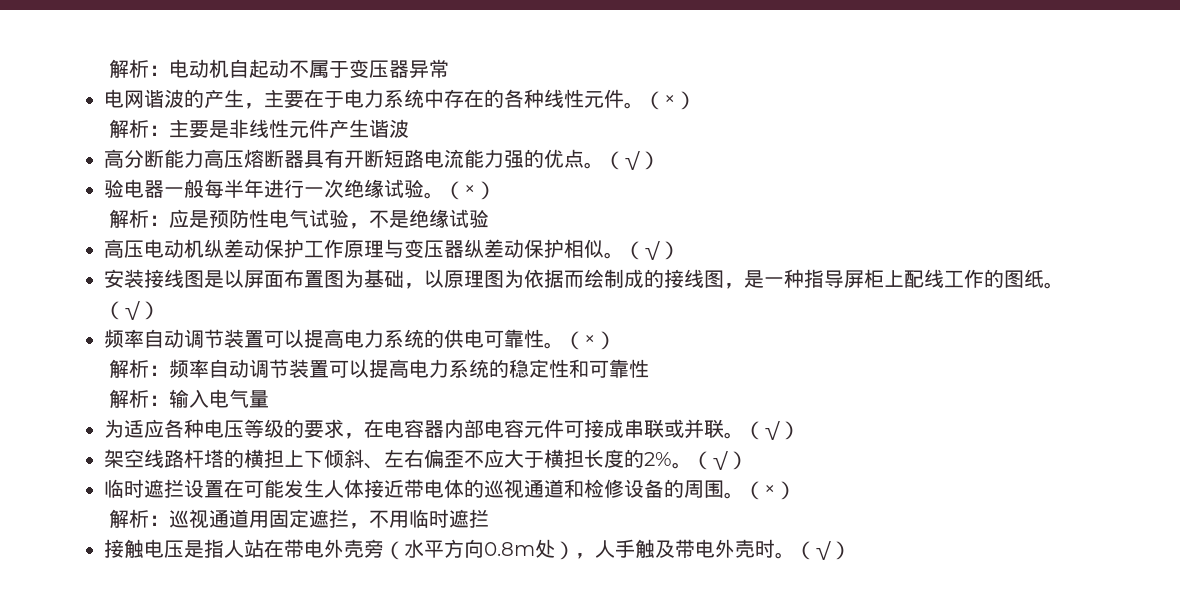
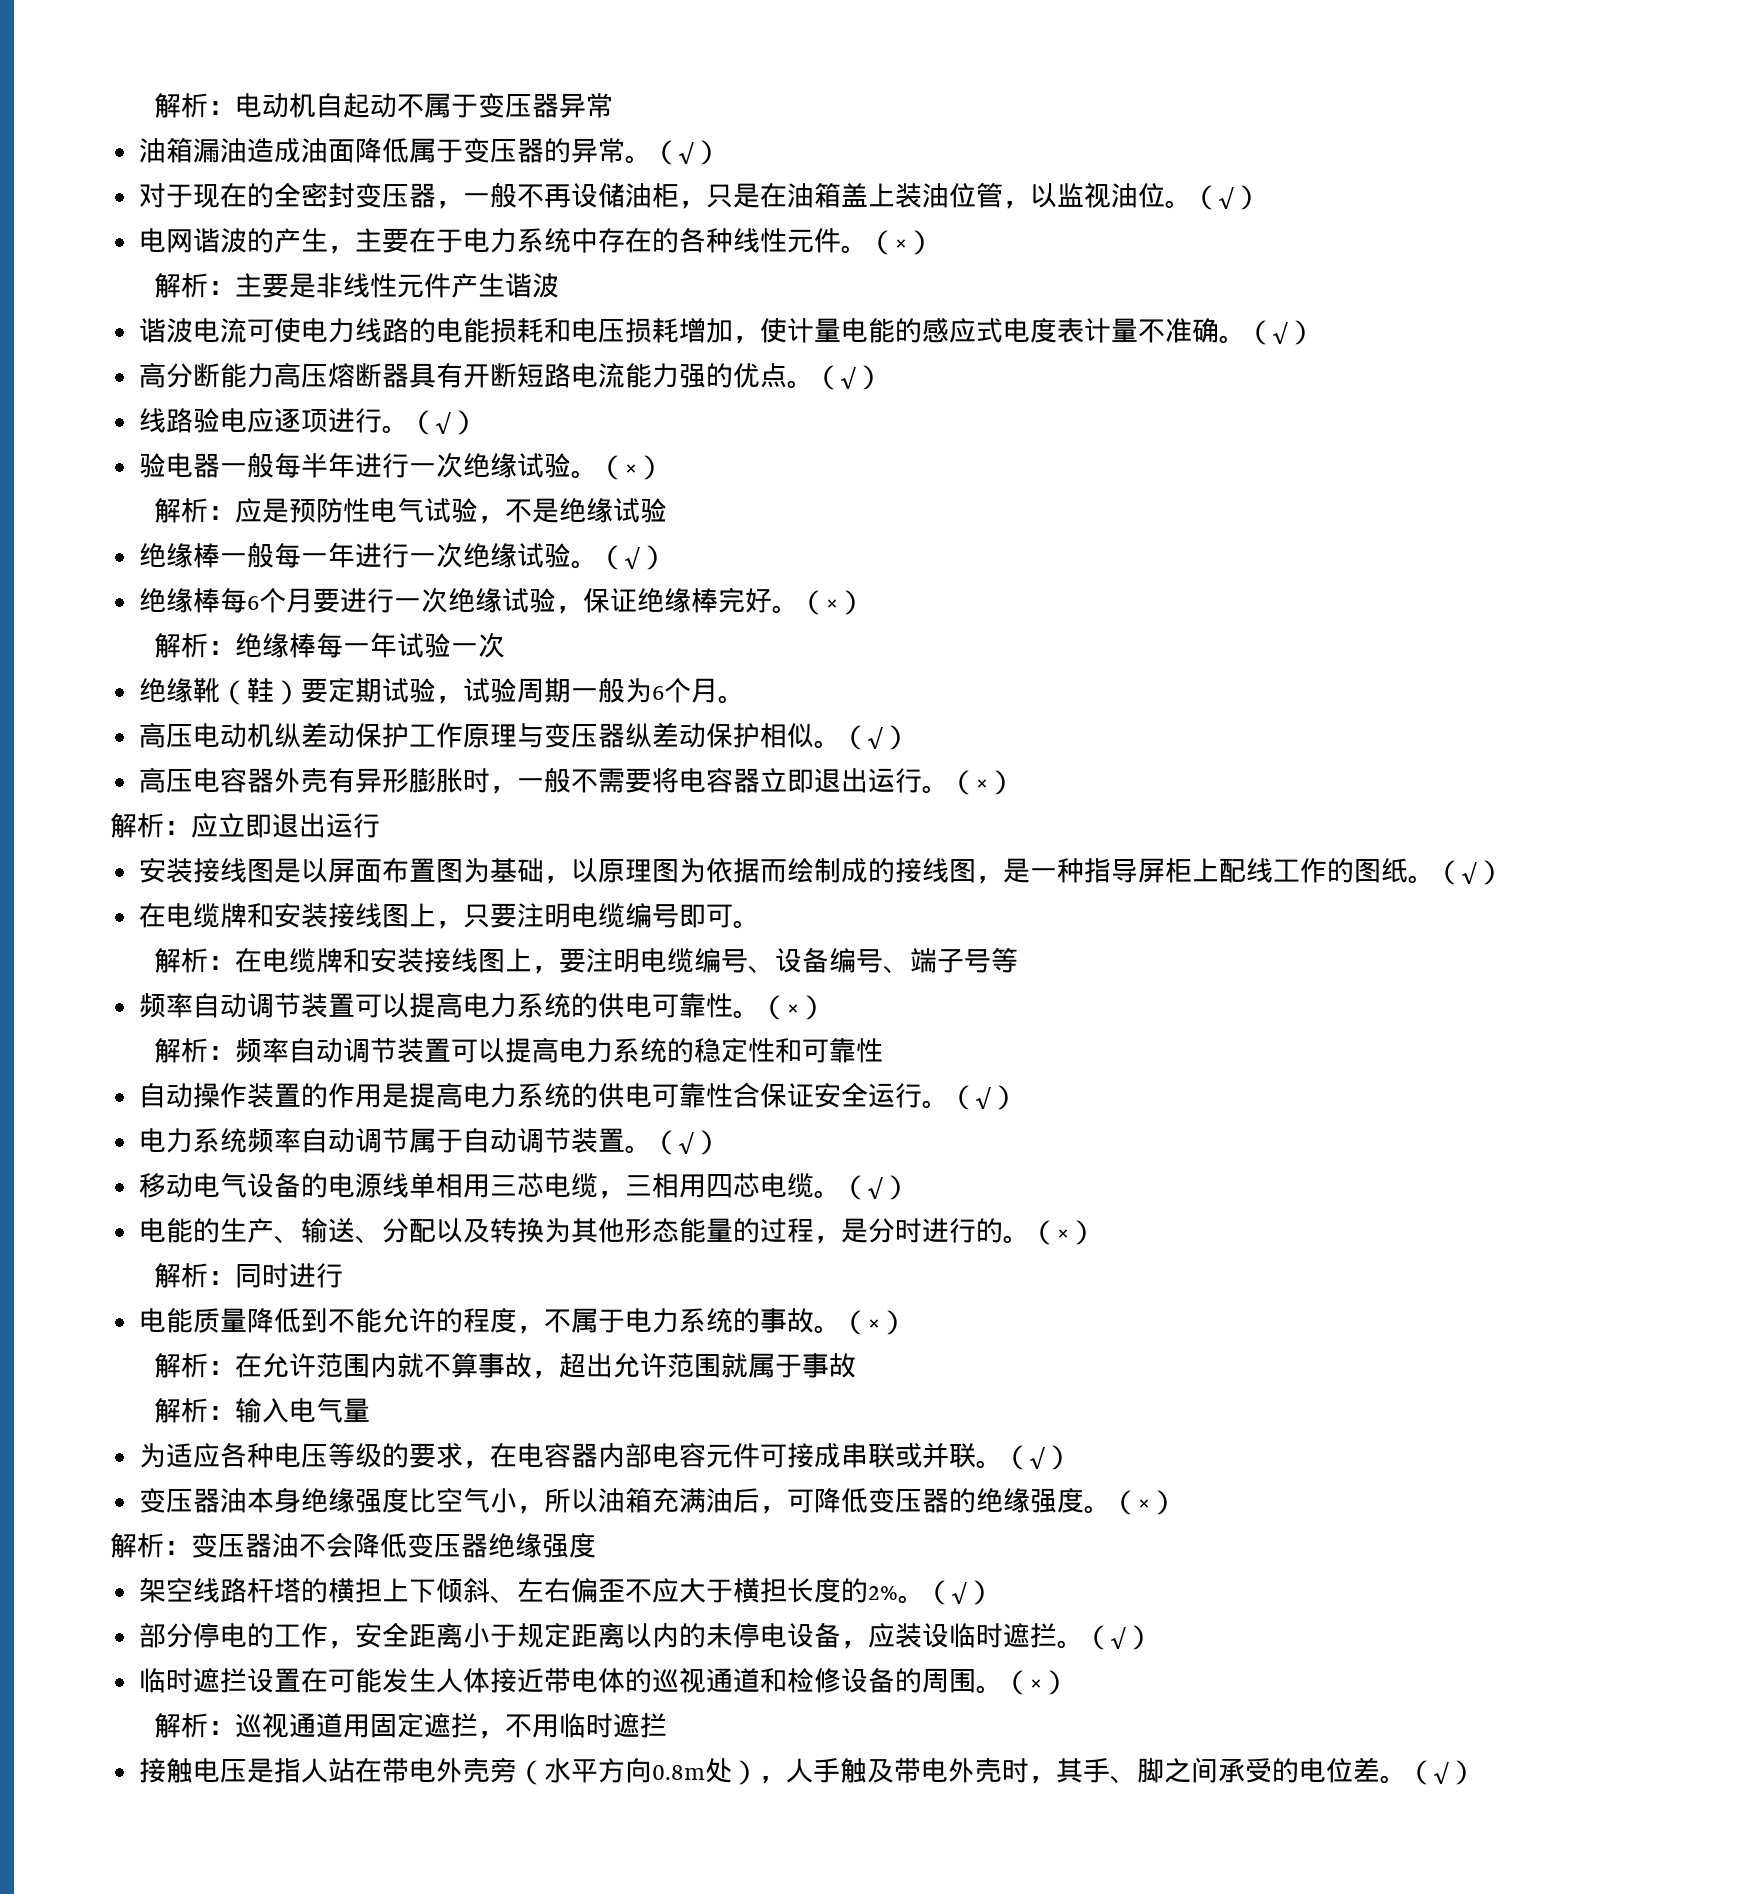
(450, 68) none -> [139,137,722,165] [139,182,1262,210] // 油箱漏油造成油面降低属于变压器的异常。（√） // 对于现在的全密封变压器，一般不再设储油柜，只是在油箱盖上装油位管，以监视油位。（√）
(410, 128) none -> [139,317,1316,345] // 谐波电流可使电力线路的电能损耗和电压损耗增加，使计量电能的感应式电度表计量不准确。（√）
(660, 160) none -> [139,408,479,435] // 线路验电应逐项进行。（√）
(490, 219) none -> [139,542,668,570] [139,587,866,615] [153,632,505,658] [139,677,746,705] // 绝缘棒一般每一年进行一次绝缘试验。（√） // 绝缘棒每6个月要进行一次绝缘试验，保证绝缘棒完好。（×） // 解析：绝缘棒每一年试验一次 // 绝缘靴（鞋）要定期试验，试验周期一般为6个月。
(680, 250) none -> [139,767,1016,795] [110,813,380,838] // 高压电容器外壳有异形膨胀时，一般不需要将电容器立即退出运行。（×） // 解析：应立即退出运行
(160, 310) none -> [139,902,761,929] [153,947,1018,974] // 在电缆牌和安装接线图上，只要注明电缆编号即可。 // 解析：在电缆牌和安装接线图上，要注明电缆编号、设备编号、端子号等
(650, 368) none -> [139,1082,1019,1110] [139,1128,722,1155] [139,1172,911,1200] [139,1217,1097,1245] [153,1263,343,1288] [139,1308,908,1335] [153,1352,856,1379] // 自动操作装置的作用是提高电力系统的供电可靠性合保证安全运行。（√） // 电力系统频率自动调节属于自动调节装置。（√） // 移动电气设备的电源线单相用三芯电缆，三相用四芯电缆。（√） // 电能的生产、输送、分配以及转换为其他形态能量的过程，是分时进行的。（×） // 解析：同时进行 // 电能质量降低到不能允许的程度，不属于电力系统的事故。（×） // 解析：在允许范围内就不算事故，超出允许范围就属于事故
(800, 430) none -> [139,1487,1178,1515] [110,1532,596,1558] // 变压器油本身绝缘强度比空气小，所以油箱充满油后，可降低变压器的绝缘强度。（×） // 解析：变压器油不会降低变压器绝缘强度
(748, 460) none -> [139,1622,1154,1650] // 部分停电的工作，安全距离小于规定距离以内的未停电设备，应装设临时遮拦。（√）
(775, 548) none -> [1029,1757,1381,1784] ，其手、脚之间承受的电位差

